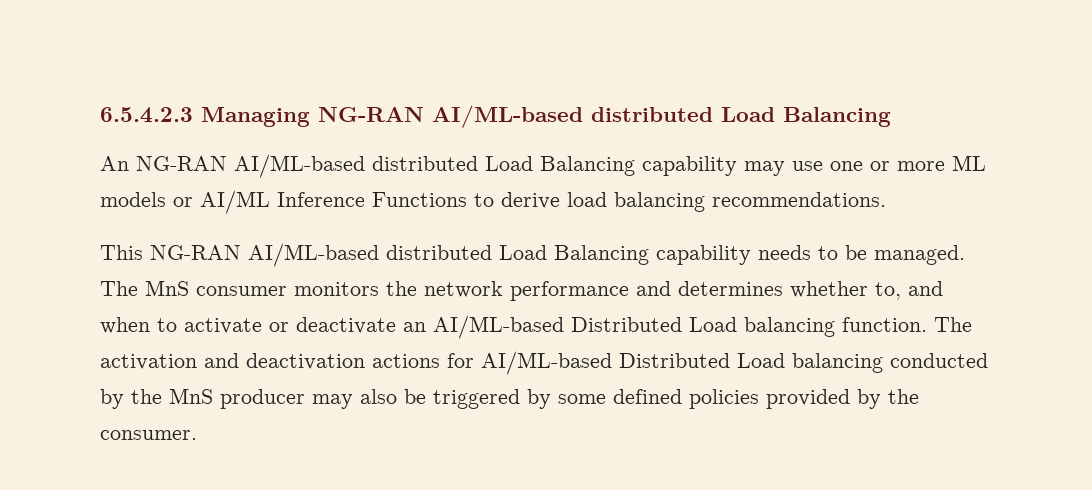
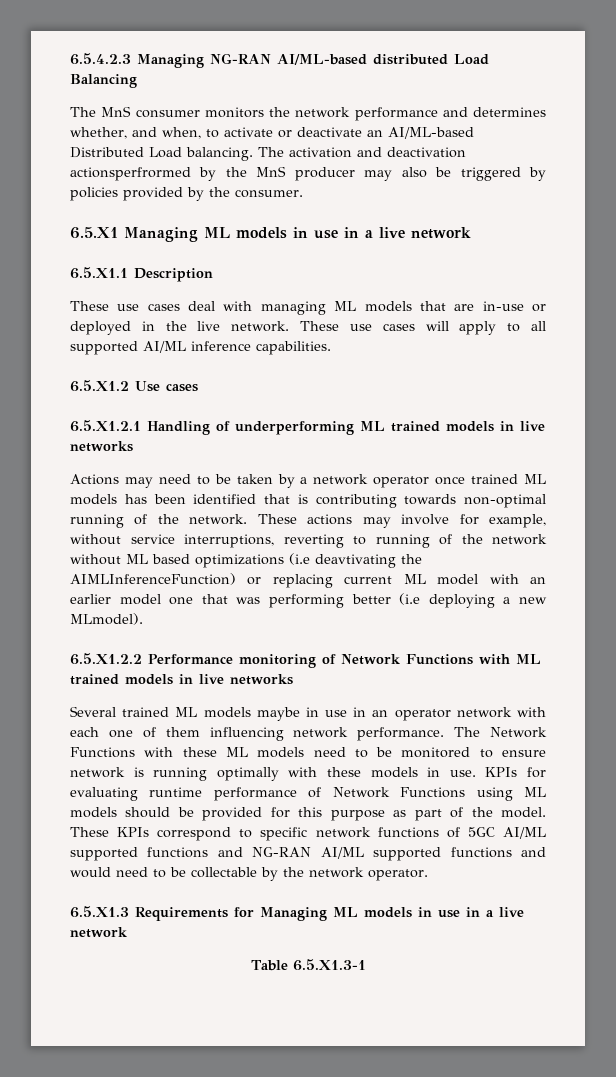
[100,154,986,178] [100,190,886,214] [100,243,965,267] An NG-RAN AI/ML-based distributed Load Balancing capability may use one or more ML models or AI/ML Inference Functions to derive load balancing recommendations. // This NG-RAN AI/ML-based distributed Load Balancing capability needs to be managed. -> (137, 81) none
[790,281,943,300] [100,317,150,334] whether to, and when -> [70,127,201,139] whether, and when,
[744,317,927,337] balancing function. -> [186,147,253,161] balancing.
[372,351,988,375] actions for AI/ML-based Distributed Load balancing conducted -> [70,167,191,181] actionsperfrormed
[558,389,682,404] some defined -> (547, 174) none
(197, 435) none -> [70,227,471,242] [70,267,213,282] [70,301,546,315] [70,321,546,335] [70,341,331,355] [70,380,198,392] [70,420,545,435] [70,441,133,452] [70,474,546,488] [70,494,546,508] [70,514,546,528] [70,534,547,548] [70,553,422,568] [70,573,546,588] [70,593,548,608] [70,613,143,625] [70,653,541,668] [70,674,293,685] [70,706,546,721] [70,727,547,741] [70,747,546,758] [70,767,547,781] [70,787,546,801] [70,807,546,821] [70,827,546,841] [70,847,546,861] [70,867,428,881] [70,906,524,921] [70,927,128,938] [250,959,366,971] // 6.5.X1 Managing ML models in use in a live network // 6.5.X1.1 Description // These use cases deal with managing ML models that are in-use or deployed in the live network. These use cases will apply to all supported AI/ML inference capabilities. // 6.5.X1.2 Use cases // 6.5.X1.2.1 Handling of underperforming ML trained models in live networks // Actions may need to be taken by a network operator once trained ML models has been identified that is contributing towards non-optimal running of the network. These actions may involve for example, without service interruptions, reverting to running of the network without ML based optimizations (i.e deavtivating the AIMLInferenceFunction) or replacing current ML model with an earlier model one that was performing better (i.e deploying a new MLmodel). // 6.5.X1.2.2 Performance monitoring of Network Functions with ML trained models in live networks // Several trained ML models maybe in use in an operator network with each one of them influencing network performance. The Network Functions with these ML models need to be monitored to ensure network is running optimally with these models in use. KPIs for evaluating runtime performance of Network Functions using ML models should be provided for this purpose as part of the model. These KPIs correspond to specific network functions of 5GC AI/ML supported functions and NG-RAN AI/ML supported functions and would need to be collectable by the network operator. // 6.5.X1.3 Requirements for Managing ML models in use in a live network // Table 6.5.X1.3-1

